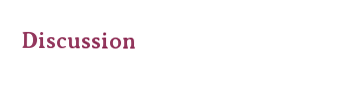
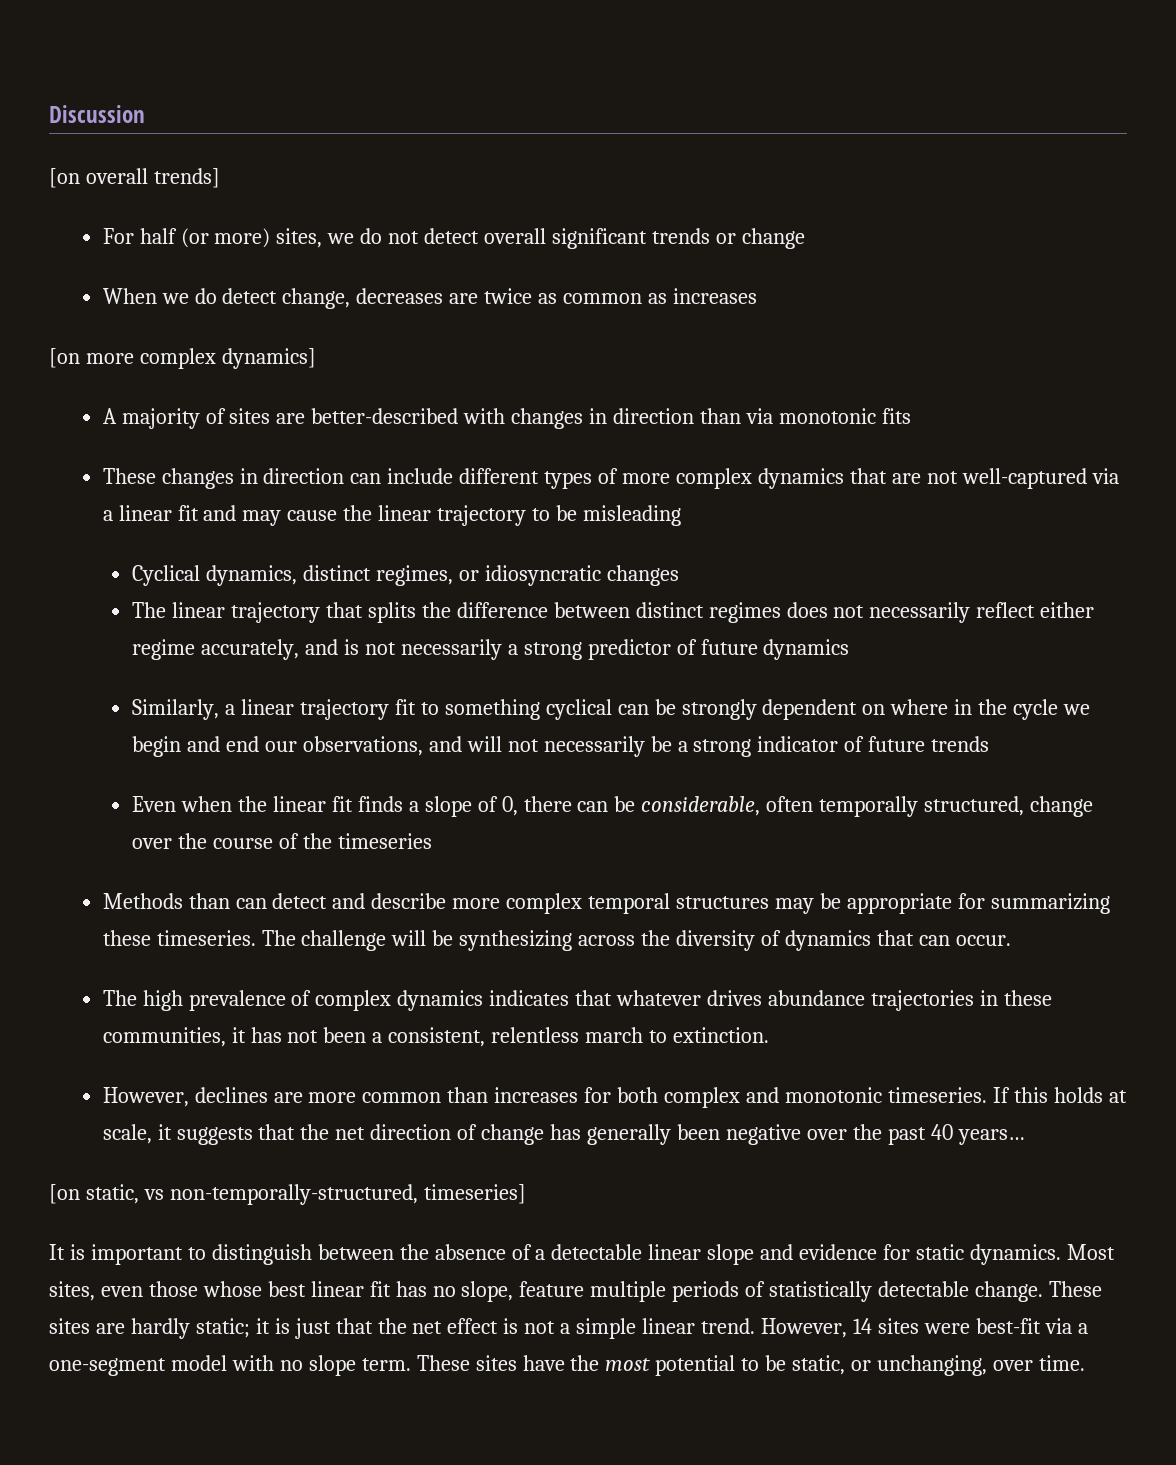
(137, 40) none -> [49,168,220,188] [102,228,805,249] [102,288,757,309] [49,348,316,369] [102,408,911,429] [102,468,1119,489] [102,505,681,526] [132,565,679,586] [132,602,1095,623] [132,639,850,660] [132,699,1091,720] [132,736,990,757] [132,796,1094,817] [132,833,432,849] [102,893,1110,914] [102,930,1011,951] [102,990,1052,1011] [102,1027,770,1047] [102,1087,1127,1108] [102,1124,1025,1145] [49,1184,526,1205] [49,1244,1115,1265] [49,1281,1102,1302] [49,1318,1088,1339] [49,1355,1085,1376] // [on overall trends] // For half (or more) sites, we do not detect overall significant trends or change // When we do detect change, decreases are twice as common as increases // [on more complex dynamics] // A majority of sites are better-described with changes in direction than via monotonic fits // These changes in direction can include different types of more complex dynamics that are not well-captured via a linear fit and may cause the linear trajectory to be misleading // Cyclical dynamics, distinct regimes, or idiosyncratic changes // The linear trajectory that splits the difference between distinct regimes does not necessarily reflect either regime accurately, and is not necessarily a strong predictor of future dynamics // Similarly, a linear trajectory fit to something cyclical can be strongly dependent on where in the cycle we begin and end our observations, and will not necessarily be a strong indicator of future trends // Even when the linear fit finds a slope of 0, there can be considerable, often temporally structured, change over the course of the timeseries // Methods than can detect and describe more complex temporal structures may be appropriate for summarizing these timeseries. The challenge will be synthesizing across the diversity of dynamics that can occur. // The high prevalence of complex dynamics indicates that whatever drives abundance trajectories in these communities, it has not been a consistent, relentless march to extinction. // However, declines are more common than increases for both complex and monotonic timeseries. If this holds at scale, it suggests that the net direction of change has generally been negative over the past 40 years… // [on static, vs non-temporally-structured, timeseries] // It is important to distinguish between the absence of a detectable linear slope and evidence for static dynamics. Most sites, even those whose best linear fit has no slope, feature multiple periods of statistically detectable change. These sites are hardly static; it is just that the net effect is not a simple linear trend. However, 14 sites were best-fit via a one-segment model with no slope term. These sites have the most potential to be static, or unchanging, over time.

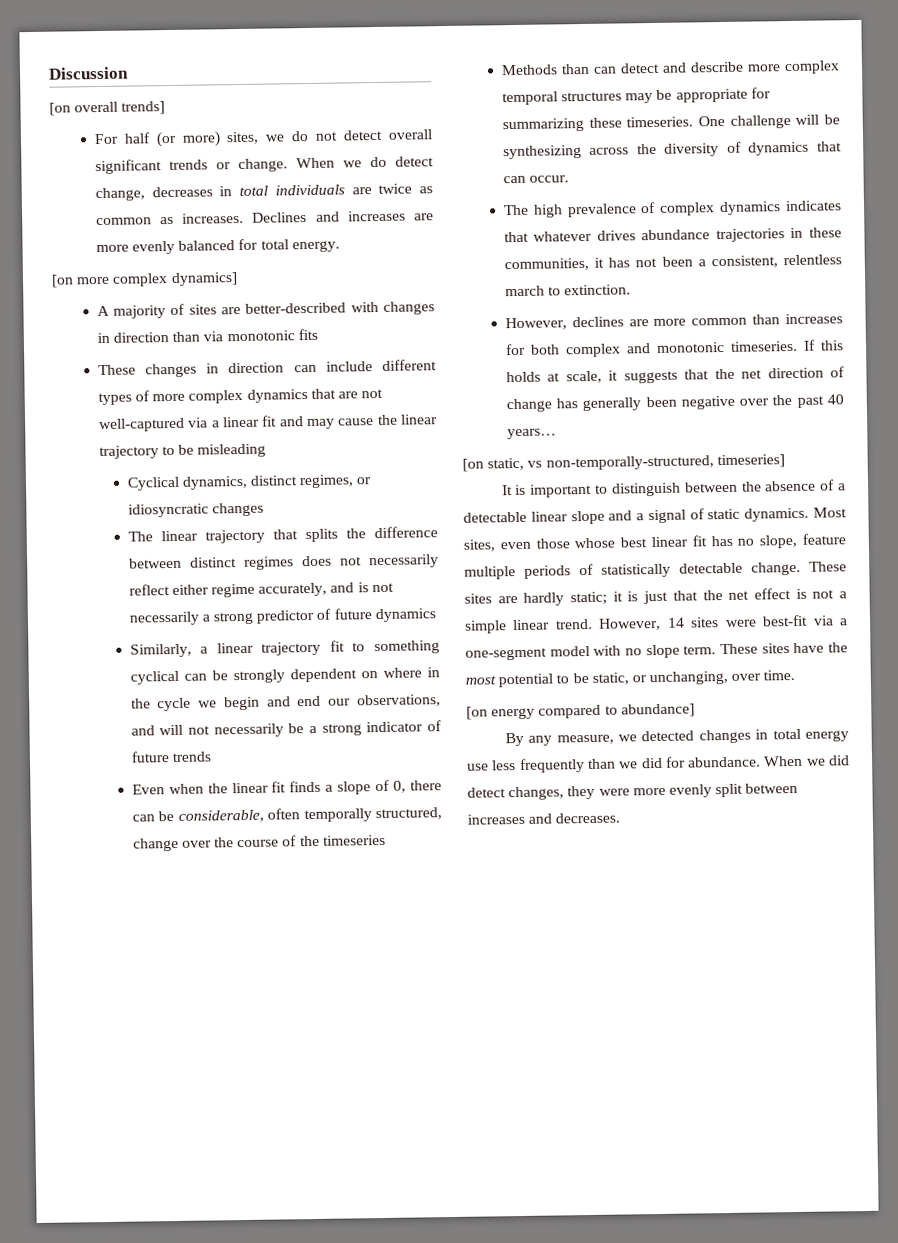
[741,228,805,249] change // -> [237,158,288,173] change.
(444, 296) none -> [219,184,345,197] in total individuals
[672,288,757,304] increases -> [182,210,434,224] [95,238,340,255] increases. Declines and increases are more evenly balanced for total energy.
[261,930,296,946] The -> [697,115,725,127] One
[799,1244,911,1260] evidence for -> [636,508,705,524] a signal of
(1085, 1363) none -> [466,703,695,720] [504,728,849,747] [467,755,850,773] [467,782,799,801] [467,812,621,825] // [on energy compared to abundance] // By any measure, we detected changes in total energy use less frequently than we did for abundance. When we did detect changes, they were more evenly split between increases and decreases.

